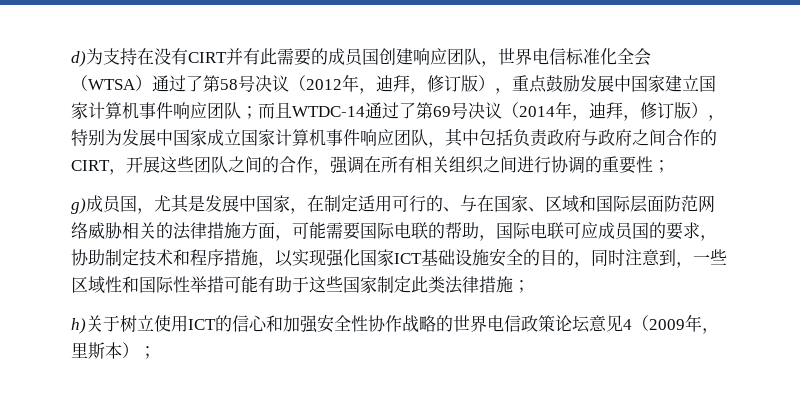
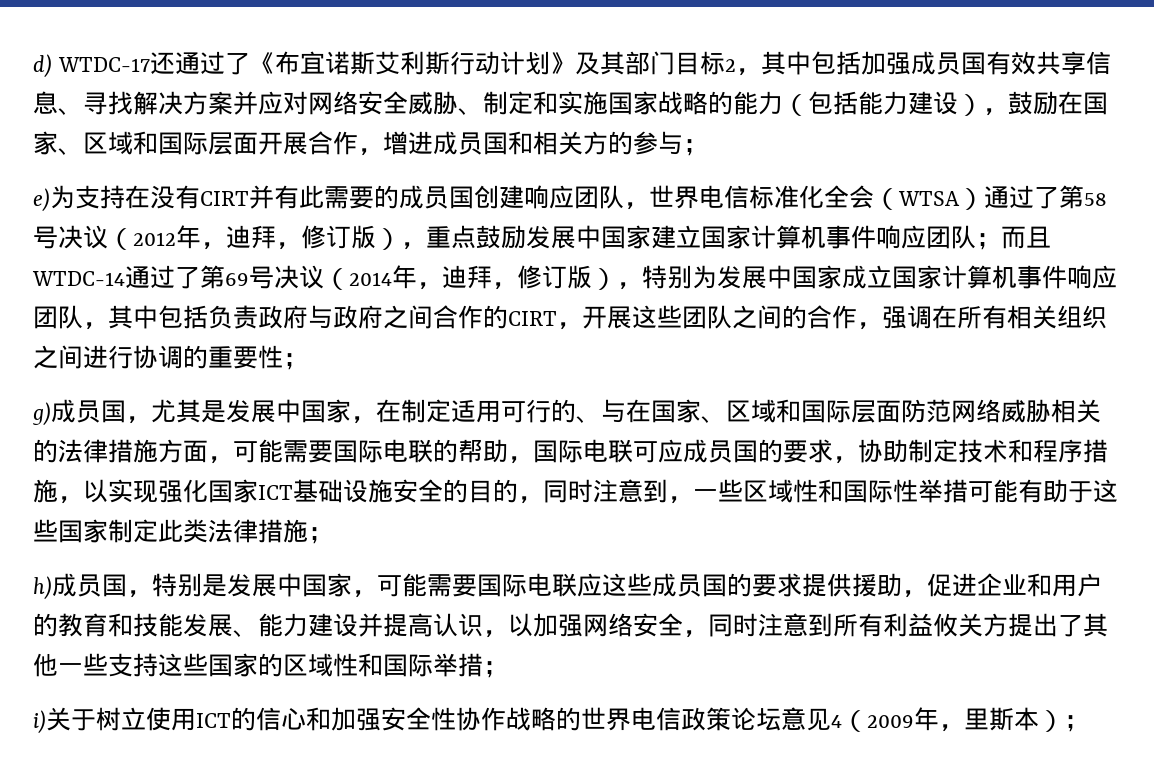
(86, 59) none -> [57,51,1111,76] [33,91,1108,116] [33,131,708,156] [33,188,50,212] WTDC-17还通过了《布宜诺斯艾利斯行动计划》及其部门目标2，其中包括加强成员国有效共享信息、寻找解决方案并应对网络安全威胁、制定和实施国家战略的能力（包括能力建设），鼓励在国家、区域和国际层面开展合作，增进成员国和相关方的参与； // e)
(86, 326) none -> [52,573,1102,598] [33,613,1108,638] [33,653,508,678] [33,710,46,734] 成员国，特别是发展中国家，可能需要国际电联应这些成员国的要求提供援助，促进企业和用户的教育和技能发展、能力建设并提高认识，以加强网络安全，同时注意到所有利益攸关方提出了其他一些支持这些国家的区域性和国际举措； // i)

